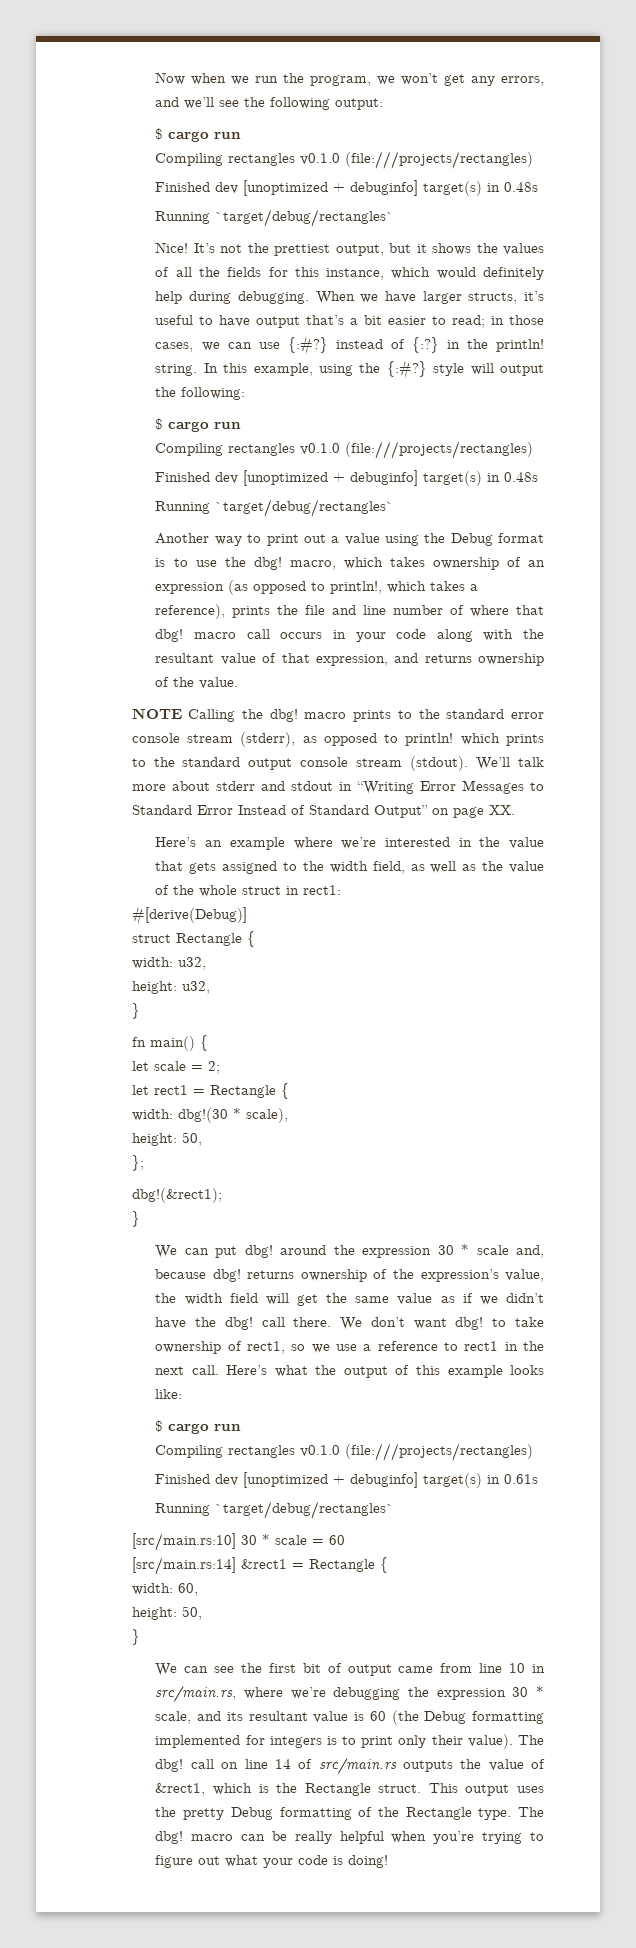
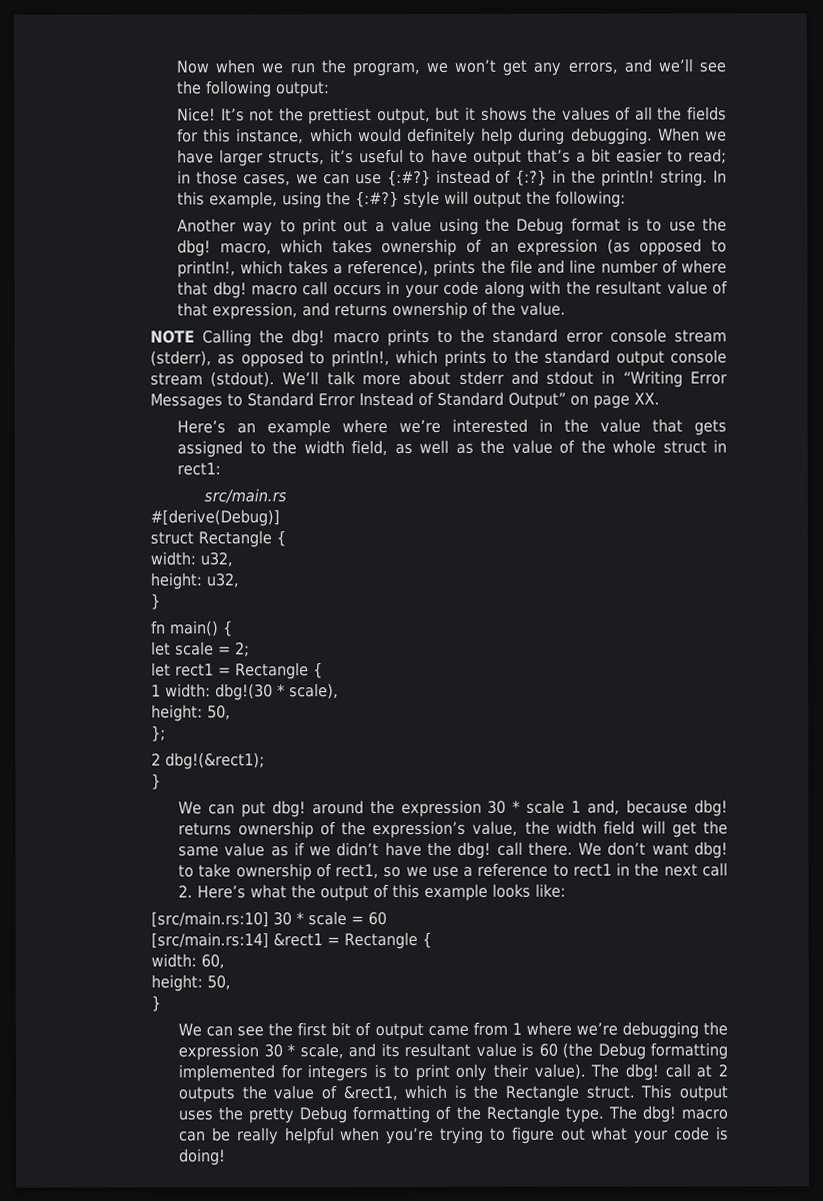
[155,128,242,142] [155,151,534,169] [155,180,539,196] [155,209,395,227] // $ cargo run // Compiling rectangles v0.1.0 (file:///projects/rectangles) // Finished dev [unoptimized + debuginfo] target(s) in 0.48s // Running `target/debug/rectangles` -> (331, 89) none
[155,418,242,432] [155,441,534,459] [155,470,539,486] [155,499,395,517] // $ cargo run // Compiling rectangles v0.1.0 (file:///projects/rectangles) // Finished dev [unoptimized + debuginfo] target(s) in 0.48s // Running `target/debug/rectangles` -> (627, 199) none
[405,733,454,746] println! -> [330,350,390,368] println!,
(342, 890) none -> [204,488,288,504] // src/main.rs
(289, 1091) none -> [150,684,161,697] 1
(144, 1163) none -> [150,753,161,766] 2
(509, 1250) none -> [571,800,582,813] 1
[191,1365,219,1375] call. -> [702,862,729,877] [178,885,194,898] call 2.
[155,1420,242,1434] [155,1443,534,1461] [155,1472,539,1488] [155,1501,395,1519] // $ cargo run // Compiling rectangles v0.1.0 (file:///projects/rectangles) // Finished dev [unoptimized + debuginfo] target(s) in 0.61s // Running `target/debug/rectangles` -> (567, 890) none
[479,1663,545,1673] [155,1685,237,1703] line 10 in src/main.rs, -> [511,1022,522,1035] 1
[221,1757,397,1775] on line 14 of src/main.rs -> [696,1064,728,1078] at 2

